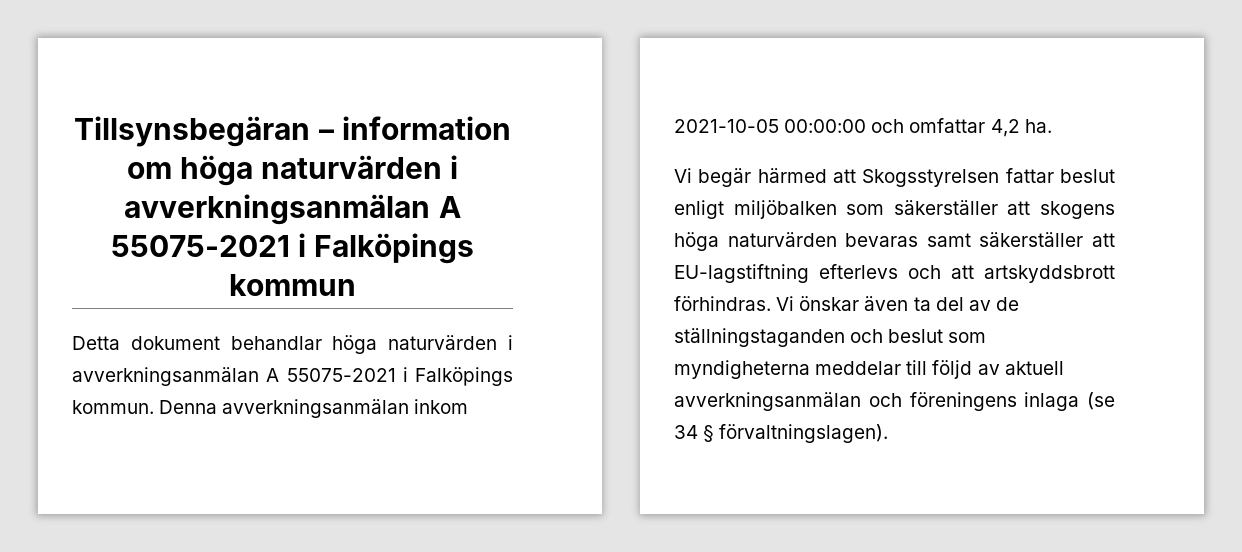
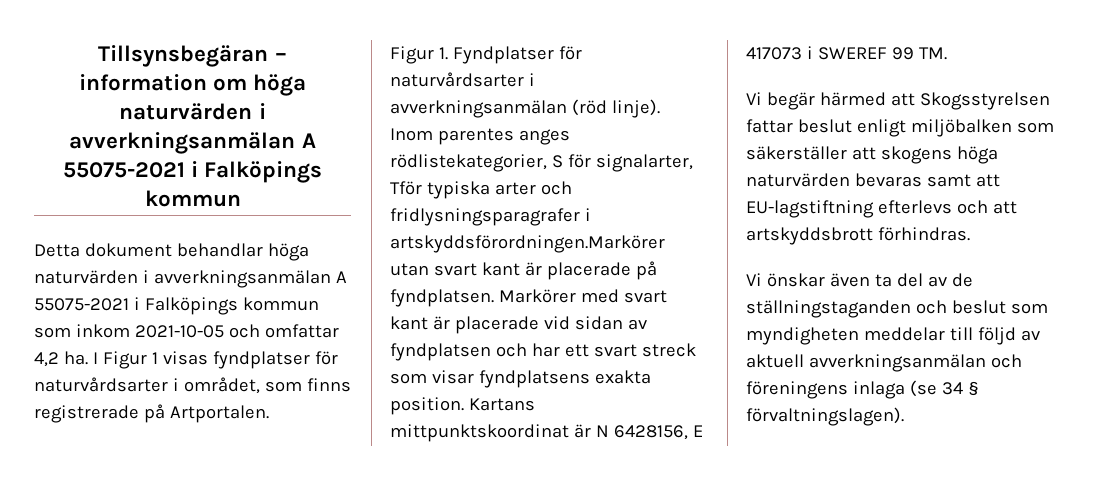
[72,399,410,418] kommun. Denna avverkningsanmälan -> [242,297,319,311] [34,327,71,338] kommun som
[784,119,867,133] 00:00:00 -> (224, 331) none
(1052, 126) none -> [92,351,338,369] [34,377,351,394] [34,404,269,423] [390,46,582,64] [390,72,535,87] [390,99,660,118] [390,128,570,145] [390,154,693,172] [390,181,572,199] [390,208,591,226] [390,235,665,253] [390,261,657,280] [390,289,667,307] [390,316,647,334] [390,343,696,361] [390,370,651,388] [390,397,535,415] [390,424,703,442] [746,46,947,60] I Figur 1 visas fyndplatser för naturvårdsarter i området, som finns registrerade på Artportalen. // Figur 1. Fyndplatser för naturvårdsarter i avverkningsanmälan (röd linje). Inom parentes anges rödlistekategorier, S för signalarter, Tför typiska arter och fridlysningsparagrafer i artskyddsförordningen.Markörer utan svart kant är placerade på fyndplatsen. Markörer med svart kant är placerade vid sidan av fyndplatsen och har ett svart streck som visar fyndplatsens exakta position. Kartans mittpunktskoordinat är N 6428156, E 417073 i SWEREF 99 TM.
[979,232,1084,247] säkerställer -> (971, 180) none
(771, 303) none -> (970, 234) //
[674,360,810,379] myndigheterna -> [746,327,859,345] myndigheten

